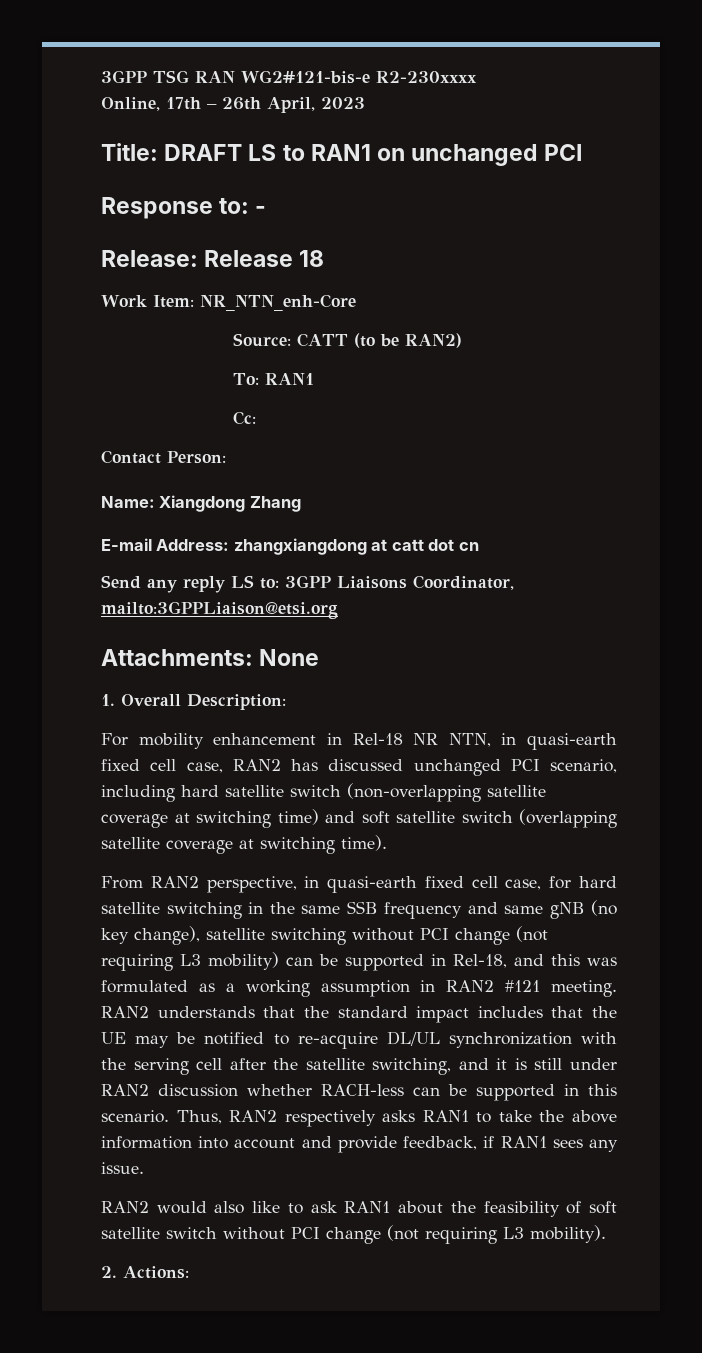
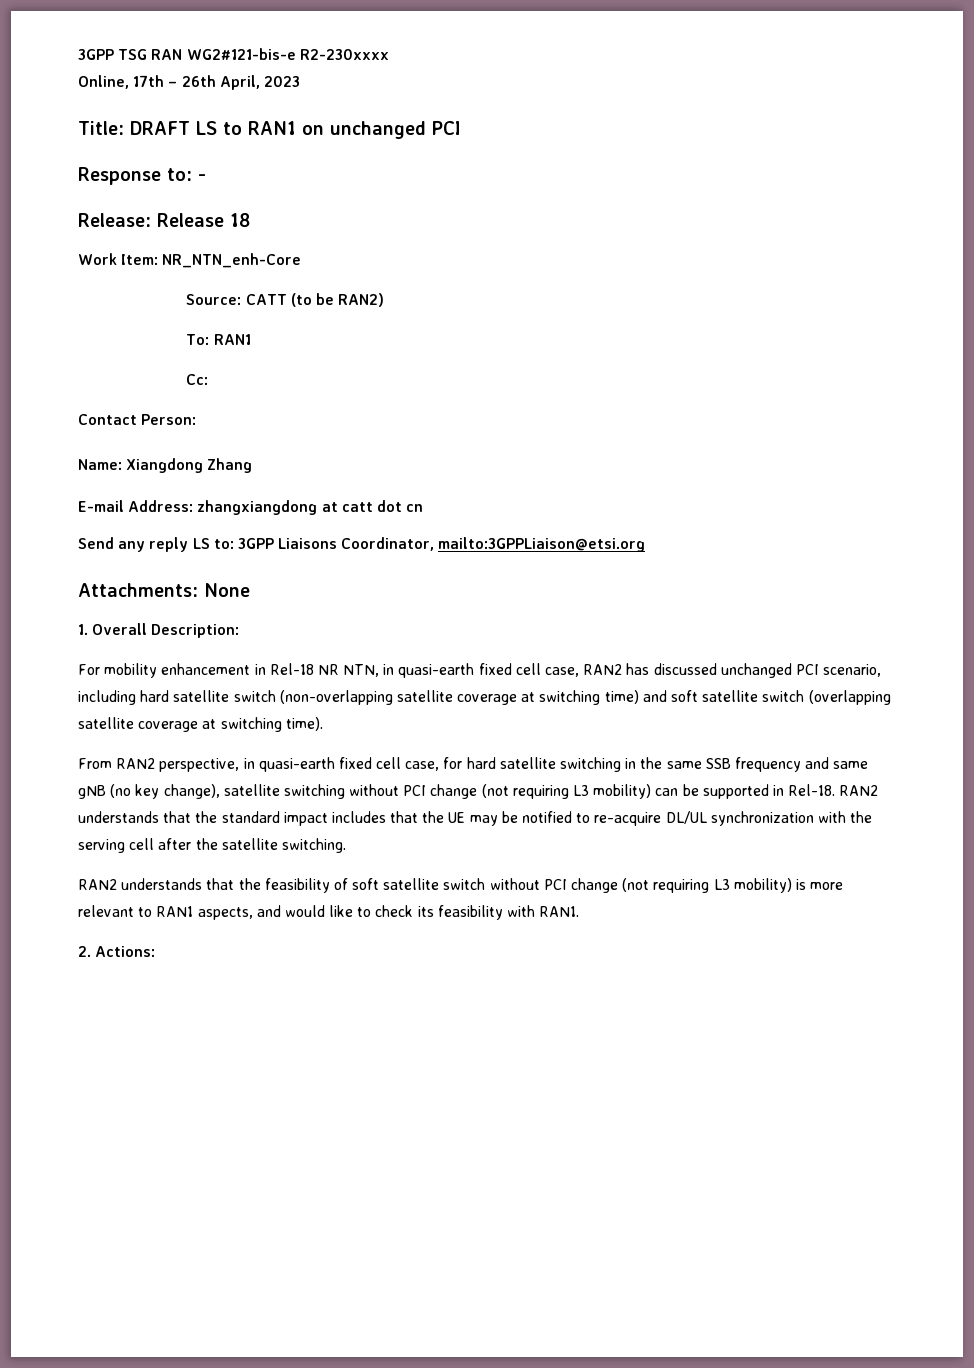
[453,954,617,968] [101,980,617,997] Rel-18, and this was formulated as a working assumption in RAN2 #121 meeting. -> [788,784,836,796] Rel-18.
[372,1058,617,1075] [101,1084,617,1101] [101,1110,617,1127] [101,1136,618,1153] [101,1162,144,1174] [101,1201,444,1214] switching, and it is still under RAN2 discussion whether RACH-less can be supported in this scenario. Thus, RAN2 respectively asks RAN1 to take the above information into account and provide feedback, if RAN1 sees any issue. // RAN2 would also like to ask RAN1 about -> [281,838,346,853] [78,878,235,890] switching. // RAN2 understands that
[530,1225,606,1243] mobility). -> [733,878,844,893] [78,905,580,920] mobility) is more relevant to RAN1 aspects, and would like to check its feasibility with RAN1.

